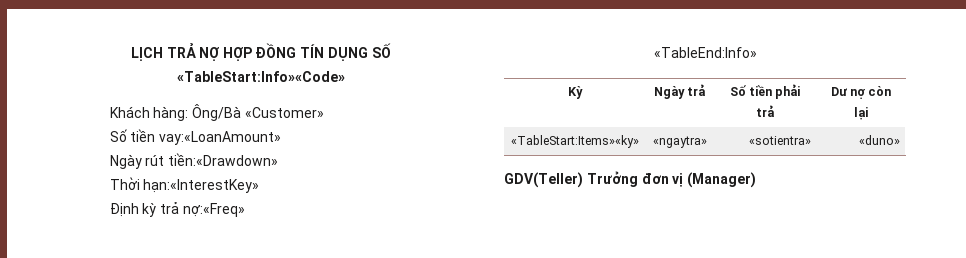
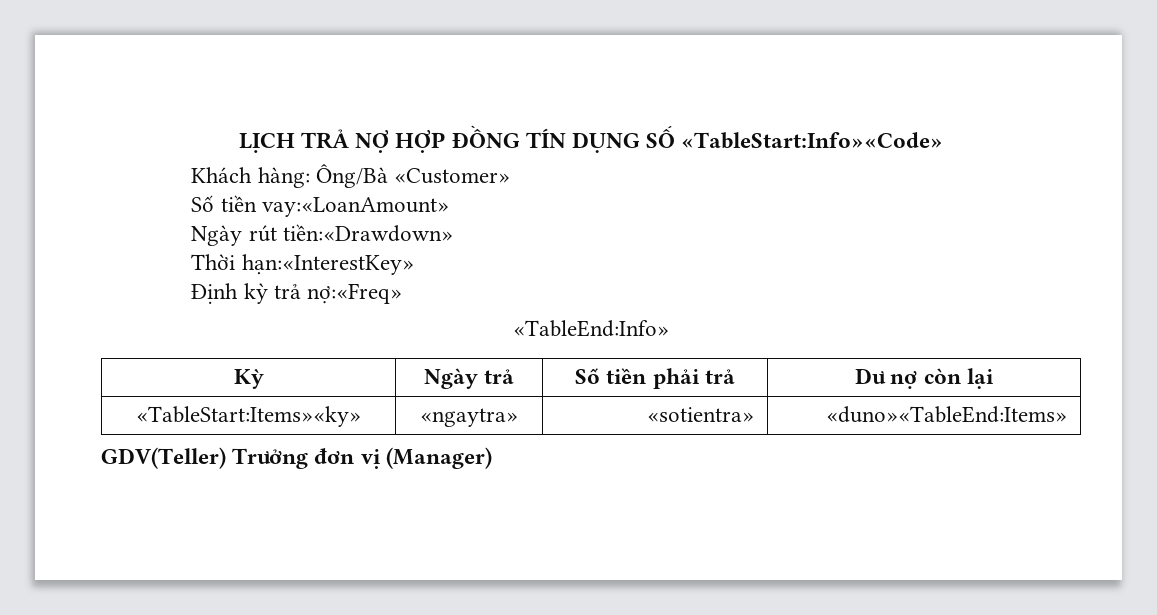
[858,135,900,145] «duno» -> [826,406,1068,423] «duno»«TableEnd:Items»

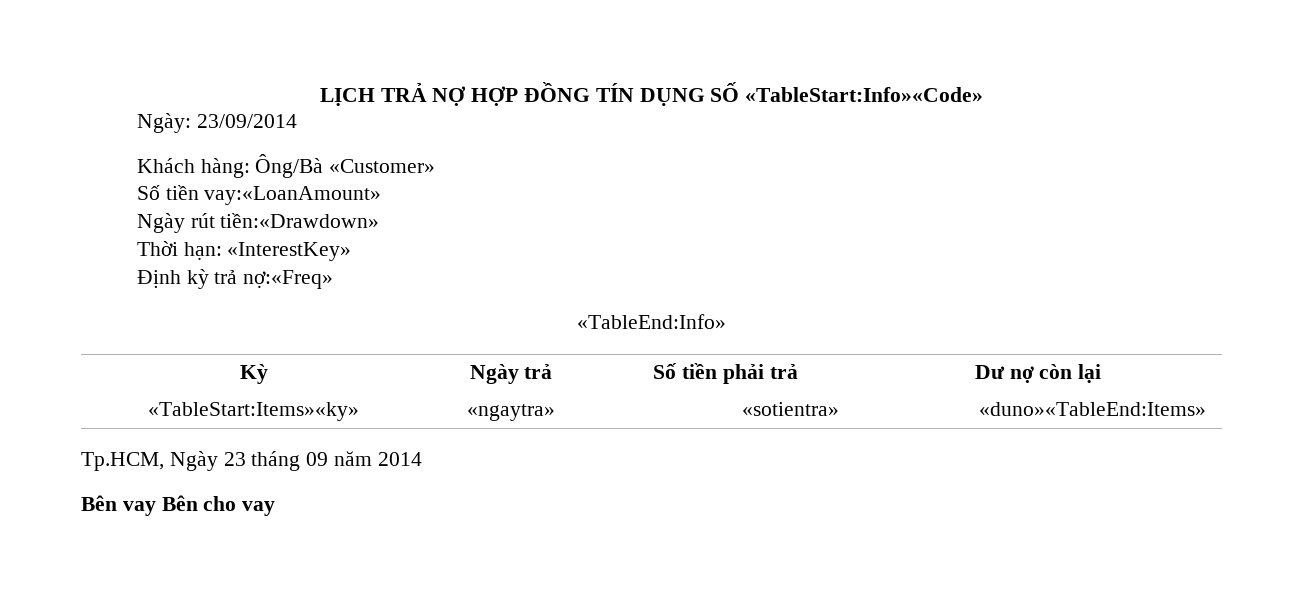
(944, 140) none -> [136,113,297,133] // Ngày: 23/09/2014
[241,254,414,275] hạn:«InterestKey» -> [183,242,352,261] hạn: «InterestKey»
[101,447,492,469] GDV(Teller) Trưởng đơn vị (Manager) -> [81,451,422,471] [81,495,276,516] Tp.HCM, Ngày 23 tháng 09 năm 2014 // Bên vay Bên cho vay

